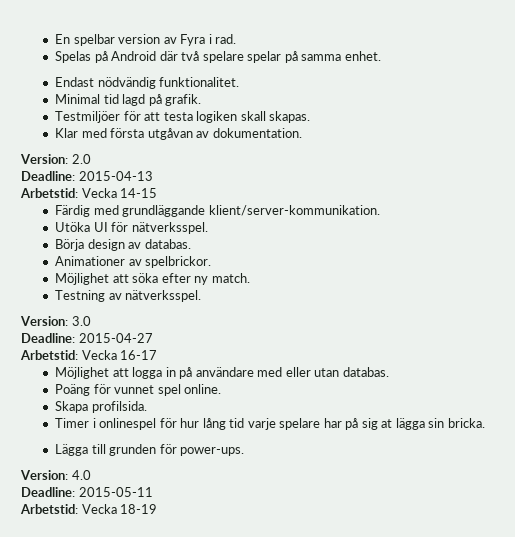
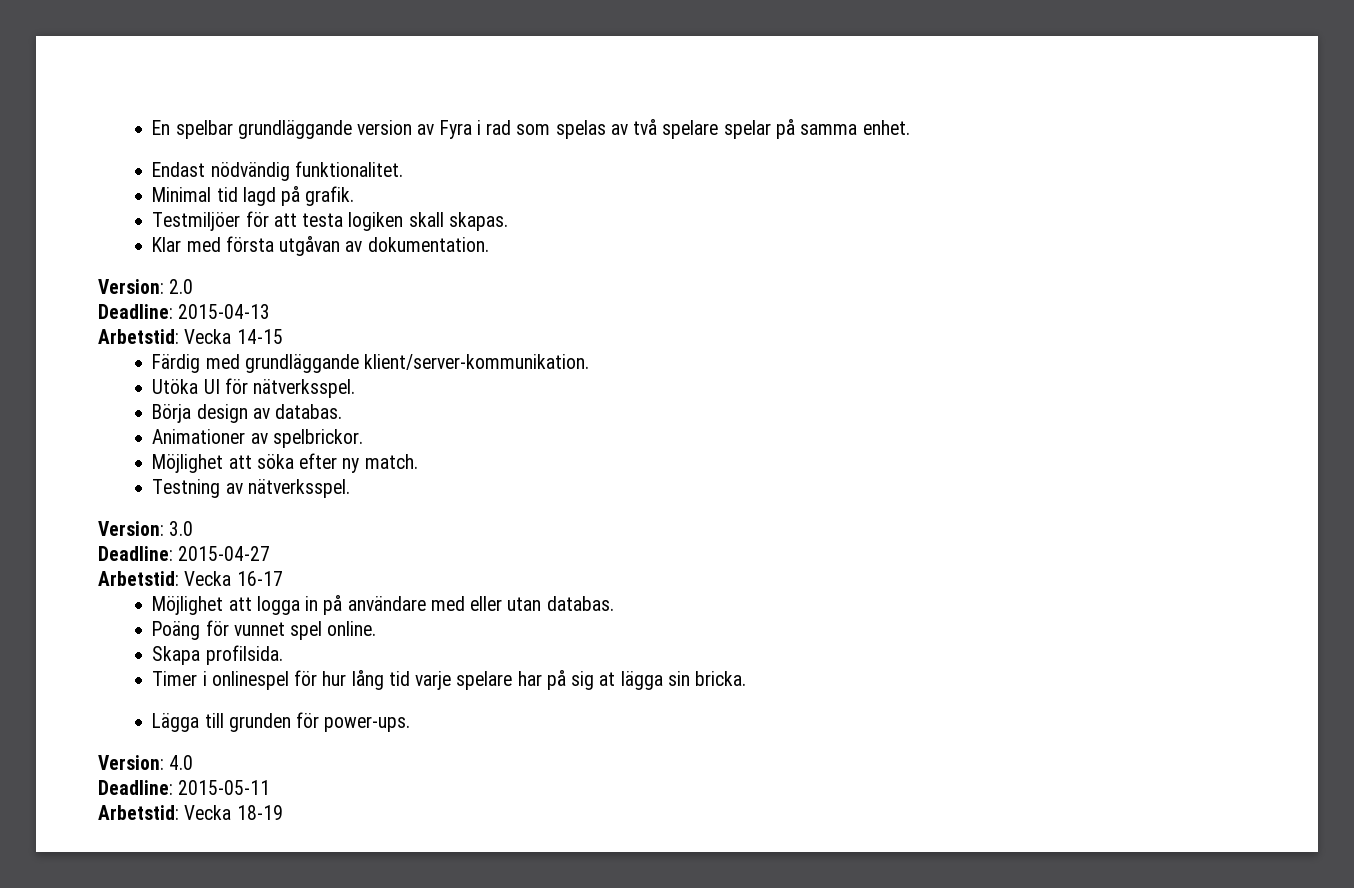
(115, 40) none -> [237,120,352,139] grundläggande
[215,34,237,44] [55,51,178,63] rad. // Spelas på Android där -> [486,120,628,139] rad som spelas av

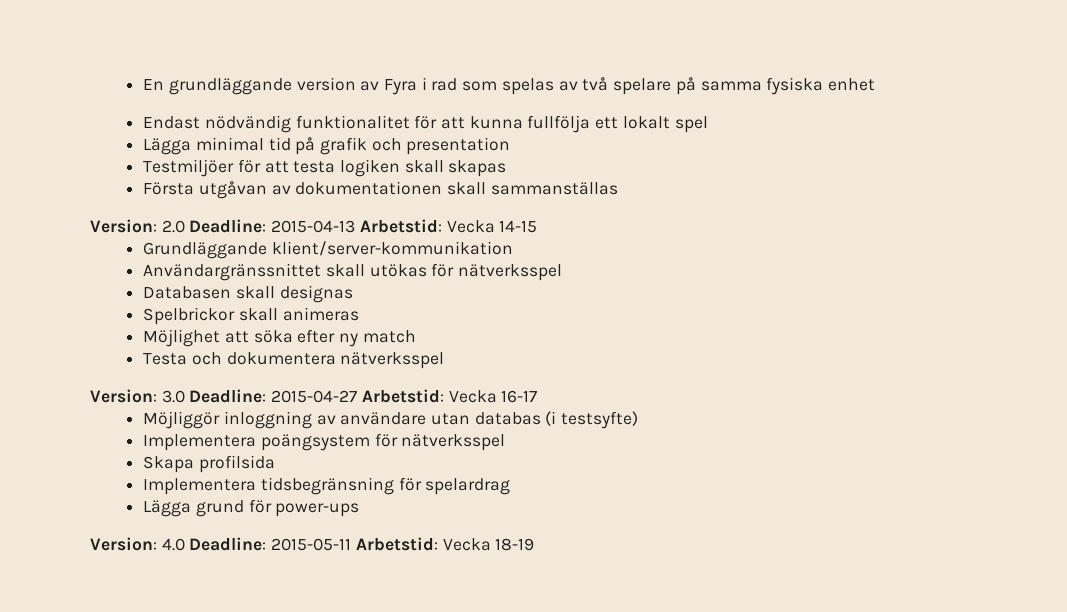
[175,120,233,139] spelbar -> (165, 84) none
[723,120,771,139] spelar -> (672, 86) none
[862,120,910,135] enhet. -> [766,77,876,95] fysiska enhet
[294,161,403,177] [152,186,355,206] funktionalitet. // Minimal tid lagd på grafik. -> [295,115,708,133] [143,137,511,155] funktionalitet för att kunna fullfölja ett lokalt spel // Lägga minimal tid på grafik och presentation
[448,212,508,231] [152,236,489,256] skapas. // Klar med första utgåvan av dokumentation. -> [448,160,507,177] [143,181,618,199] skapas // Första utgåvan av dokumentationen skall sammanställas
(194, 286) // -> (185, 226) none
(271, 311) // -> (356, 226) none
[152,354,590,373] [152,378,356,398] [152,404,343,423] [152,429,363,448] Färdig med grundläggande klient/server-kommunikation. // Utöka UI för nätverksspel. // Börja design av databas. // Animationer av spelbrickor. -> [143,241,513,259] [143,263,563,281] [143,285,353,303] [143,307,359,325] Grundläggande klient/server-kommunikation // Användargränssnittet skall utökas för nätverksspel // Databasen skall designas // Spelbrickor skall animeras
[364,454,418,469] [152,479,350,498] match. // Testning av nätverksspel. -> [362,330,416,343] [143,352,445,369] match // Testa och dokumentera nätverksspel
(194, 528) // -> (185, 396) none
(271, 553) // -> (358, 396) none
[152,595,614,615] [152,620,377,640] [152,645,283,665] [152,670,747,690] [152,712,411,732] Möjlighet att logga in på användare med eller utan databas. // Poäng för vunnet spel online. // Skapa profilsida. // Timer i onlinespel för hur lång tid varje spelare har på sig at lägga sin bricka. // Lägga till grunden för power-ups. -> [143,411,639,429] [143,433,506,451] [143,455,275,473] [143,477,511,495] [143,499,360,517] Möjliggör inloggning av användare utan databas (i testsyfte) // Implementera poängsystem för nätverksspel // Skapa profilsida // Implementera tidsbegränsning för spelardrag // Lägga grund för power-ups
(194, 762) // -> (185, 544) none
(271, 787) // -> (352, 544) none

